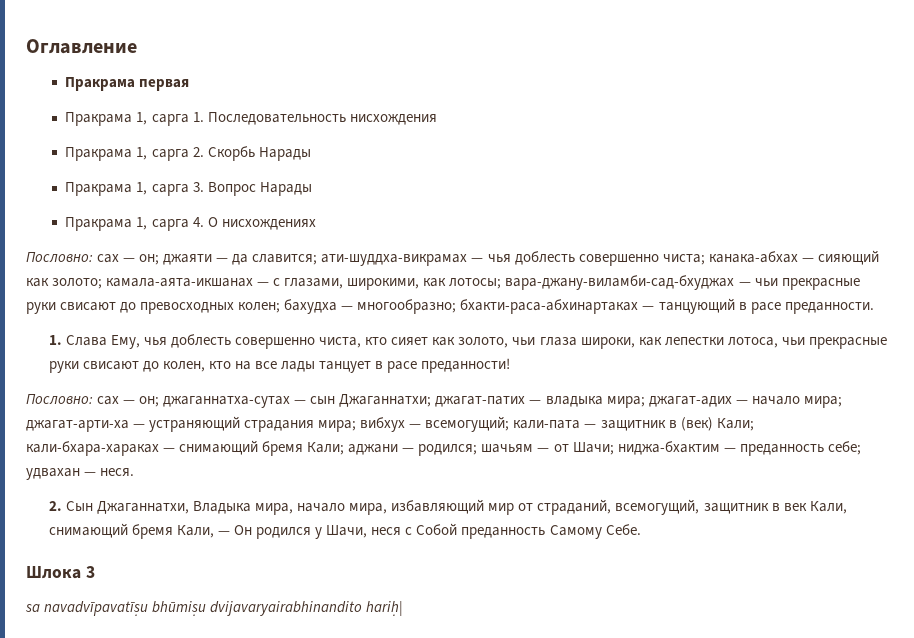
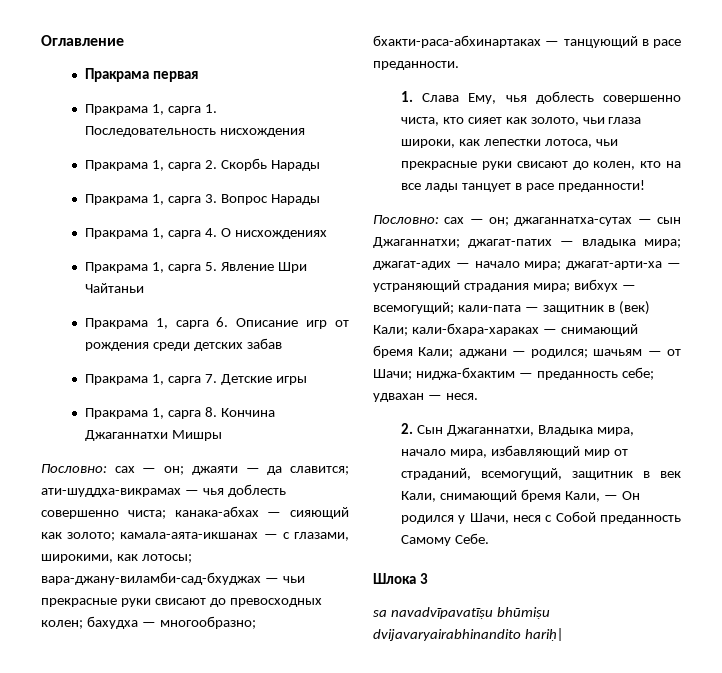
(316, 224) none -> [84,262,307,273] [84,283,144,293] [84,317,349,329] [84,338,282,351] [84,374,307,385] [84,407,275,419] [84,430,222,441] // Пракрама 1, сарга 5. Явление Шри Чайтаньи // Пракрама 1, сарга 6. Описание игр от рождения среди детских забав // Пракрама 1, сарга 7. Детские игры // Пракрама 1, сарга 8. Кончина Джаганнатхи Мишры

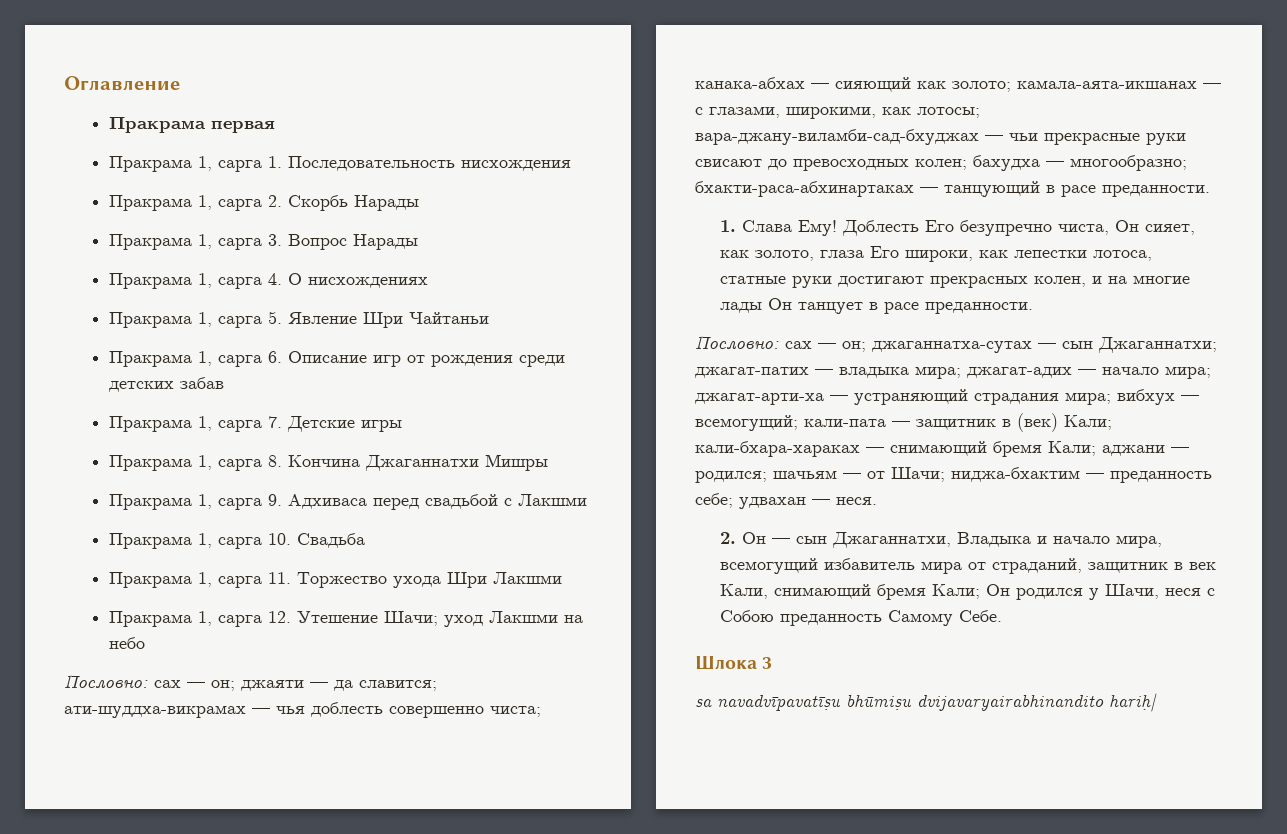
(222, 435) none -> [108,494,587,510] [108,533,365,549] [108,572,562,588] [108,611,583,627] [108,637,145,649] // Пракрама 1, сарга 9. Адхиваса перед свадьбой с Лакшми // Пракрама 1, сарга 10. Свадьба // Пракрама 1, сарга 11. Торжество ухода Шри Лакшми // Пракрама 1, сарга 12. Утешение Шачи; уход Лакшми на небо
[468,91,681,104] [400,117,642,126] [400,139,618,148] [400,161,681,170] [400,183,458,192] Ему, чья доблесть совершенно чиста, кто сияет как золото, чьи глаза широки, как лепестки лотоса, чьи прекрасные руки свисают до колен, кто на все лады -> [798,220,1196,236] [720,246,1153,262] [720,275,1191,288] [720,298,793,313] Ему! Доблесть Его безупречно чиста, Он сияет, как золото, глаза Его широки, как лепестки лотоса, статные руки достигают прекрасных колен, и на многие лады Он
[557,180,645,192] преданности! -> [925,302,1034,314] преданности.
[416,425,443,434] Сын -> [742,532,828,544] Он — сын
[596,427,634,436] мира, -> [1037,536,1048,544] и
[490,445,610,458] избавляющий мир -> [720,558,963,574] всемогущий избавитель мира
[480,468,562,480] всемогущий, -> (1083, 566) none
[564,491,618,502] Кали, — -> [932,584,981,599] Кали;
[555,511,596,522] Собой -> [720,610,775,622] Собою

